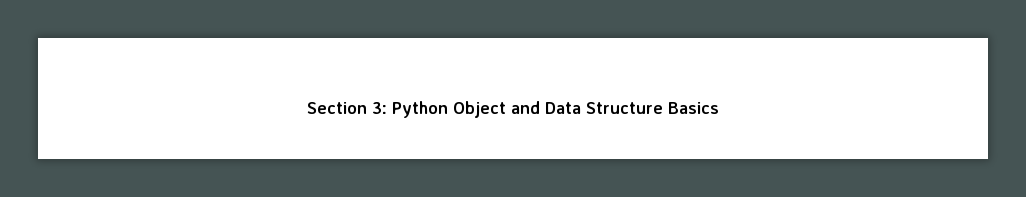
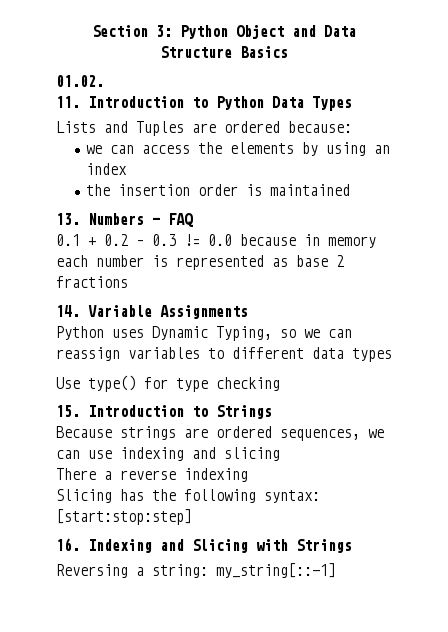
(719, 108) none -> [56,75,104,87] [56,96,352,111] [56,121,352,136] [86,142,391,156] [86,163,128,175] [86,184,351,196] [56,213,193,227] [56,234,376,248] [56,255,344,270] [56,276,128,288] [56,305,248,319] [56,326,352,341] [56,347,392,362] [56,375,280,392] [56,405,272,419] [56,426,384,441] [56,447,280,461] [56,468,248,482] [56,489,320,503] [56,509,192,525] [56,538,352,553] [56,563,336,578] // 01.02. // 11. Introduction to Python Data Types // Lists and Tuples are ordered because: // we can access the elements by using an index // the insertion order is maintained // 13. Numbers – FAQ // 0.1 + 0.2 – 0.3 != 0.0 because in memory each number is represented as base 2 fractions // 14. Variable Assignments // Python uses Dynamic Typing, so we can reassign variables to different data types // Use type() for type checking // 15. Introduction to Strings // Because strings are ordered sequences, we can use indexing and slicing // There a reverse indexing // Slicing has the following syntax: [start:stop:step] // 16. Indexing and Slicing with Strings // Reversing a string: my_string[::-1]

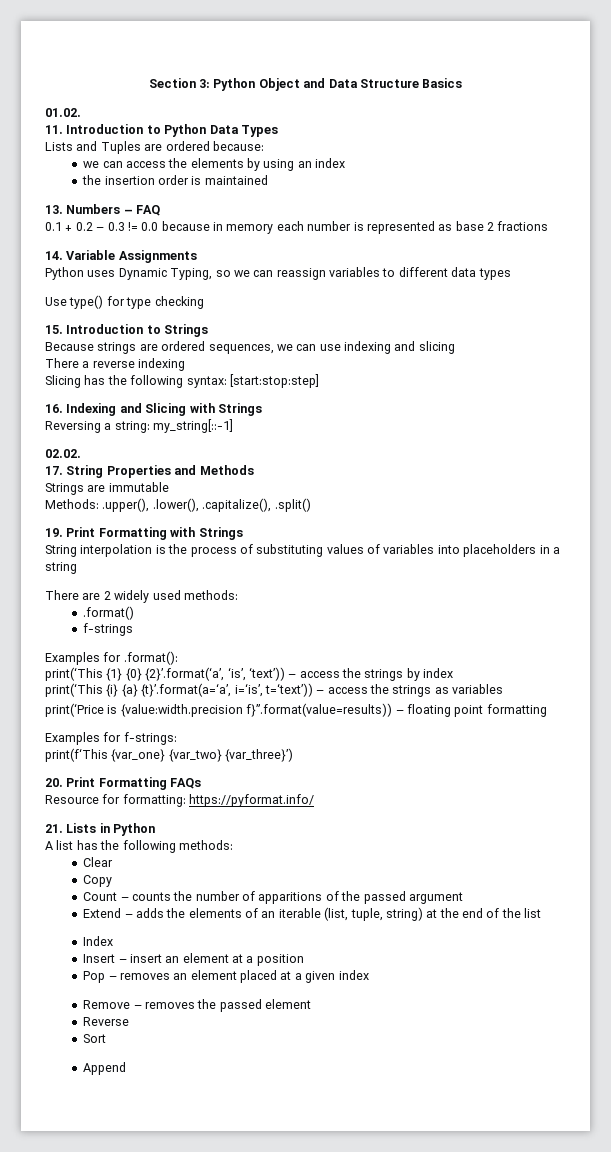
(336, 570) none -> [45,449,81,458] [45,465,254,478] [45,482,169,495] [45,498,311,512] [45,527,243,540] [45,544,560,557] [45,562,77,574] [45,590,238,603] [83,606,135,620] [83,623,134,636] [45,651,178,665] [45,667,454,681] [45,683,504,697] [45,703,547,717] [45,732,177,745] [45,748,294,762] [45,777,202,790] [45,794,315,807] [45,823,156,836] [45,840,233,853] [83,857,114,867] [83,875,113,887] [83,891,463,904] [83,907,542,921] [83,936,114,946] [83,953,304,966] [83,970,369,983] [83,999,312,1012] [83,1017,130,1026] [83,1034,107,1043] [83,1062,127,1075] // 02.02. // 17. String Properties and Methods // Strings are immutable // Methods: .upper(), .lower(), .capitalize(), .split() // 19. Print Formatting with Strings // String interpolation is the process of substituting values of variables into placeholders in a string // There are 2 widely used methods: // .format() // f-strings // Examples for .format(): // print(‘This {1} {0} {2}’.format(‘a’, ‘is’, ‘text’)) – access the strings by index // print(‘This {i} {a} {t}’.format(a=‘a’, i=‘is’, t=‘text’)) – access the strings as variables // print(‘Price is {value:width.precision f}”.format(value=results)) – floating point formatting // Examples for f-strings: // print(f‘This {var_one} {var_two} {var_three}’) // 20. Print Formatting FAQs // Resource for formatting: https://pyformat.info/ // 21. Lists in Python // A list has the following methods: // Clear // Copy // Count – counts the number of apparitions of the passed argument // Extend – adds the elements of an iterable (list, tuple, string) at the end of the list // Index // Insert – insert an element at a position // Pop – removes an element placed at a given index // Remove – removes the passed element // Reverse // Sort // Append

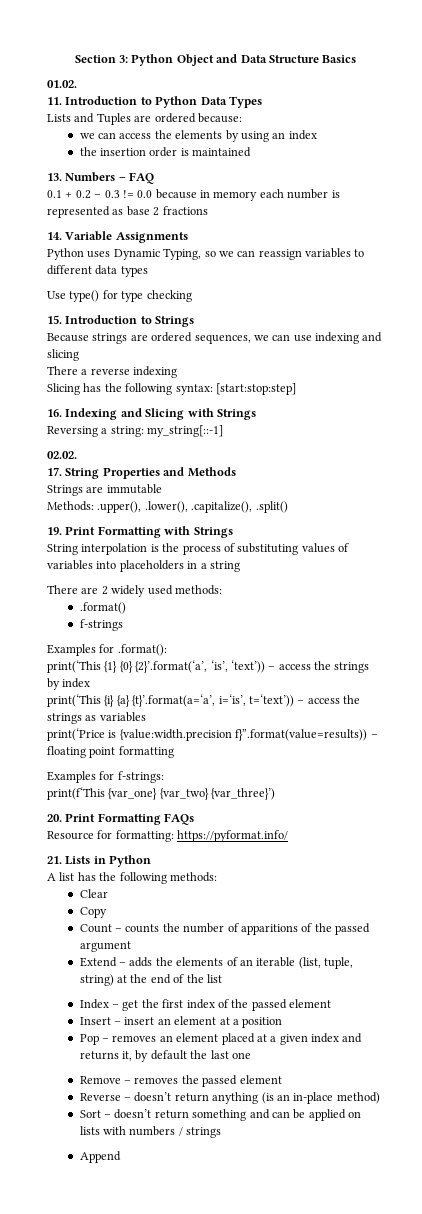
(114, 941) none -> [112,999,332,1011] – get the first index of the passed element
(369, 975) none -> [342,1033,363,1043] [79,1050,251,1062] and returns it, by default the last one
[83,1034,107,1043] // Sort -> [124,1092,380,1104] [79,1109,362,1121] [79,1126,222,1138] – doesn’t return anything (is an in-place method) // Sort – doesn’t return something and can be applied on lists with numbers / strings

